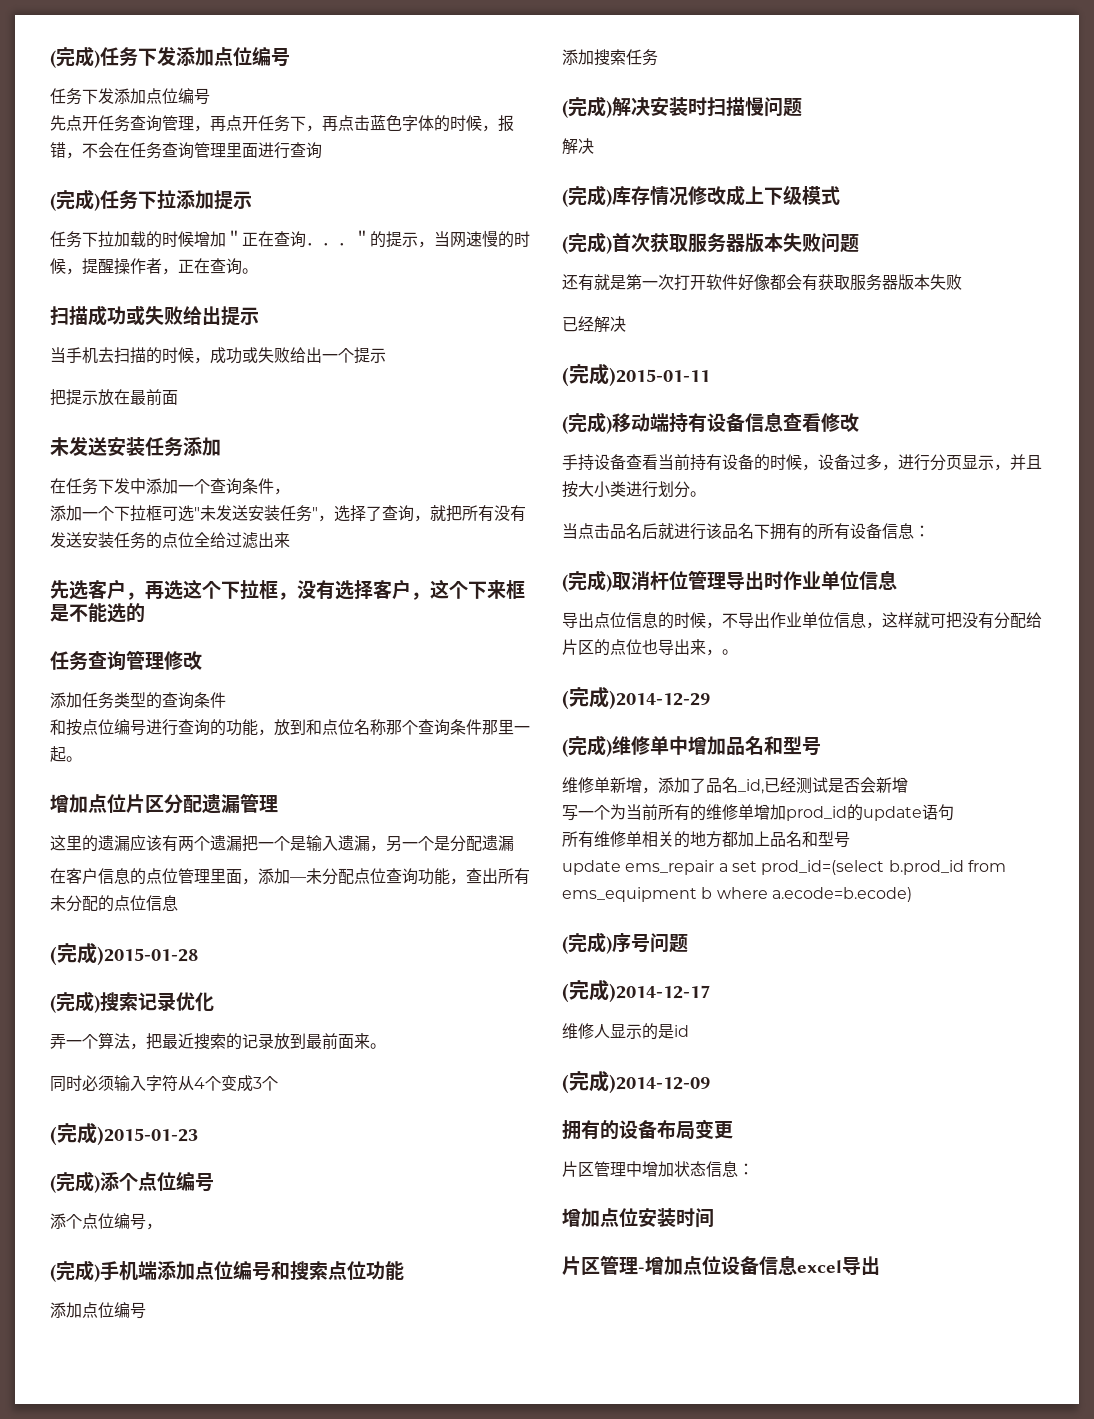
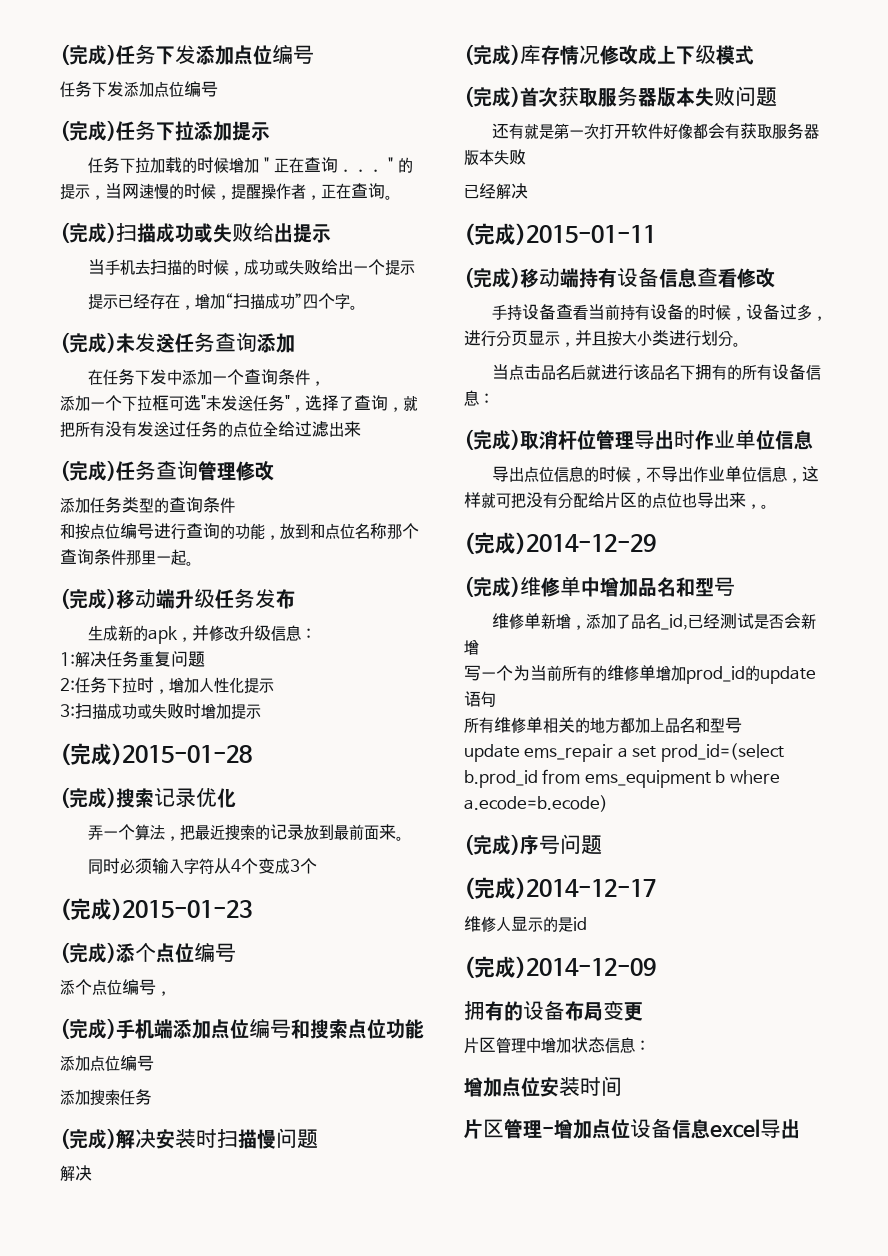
[50,115,514,132] [50,142,322,159] // 先点开任务查询管理，再点开任务下，再点击蓝色字体的时候，报错，不会在任务查询管理里面进行查询 -> (218, 89) none
(258, 271) none -> [60,222,116,243] (完成)
[50,389,178,406] [50,436,183,457] 把提示放在最前面 // 未发送安装任务 -> [88,293,359,310] [60,332,257,353] 提示已经存在，增加“扫描成功”四个字。 // (完成)未发送任务查询
[248,505,280,521] 安装 -> (253, 403) none
[82,532,114,548] 安装 -> [169,421,186,437] 过
[50,579,525,600] [50,603,145,623] 先选客户，再选这个下拉框，没有选择客户，这个下来框是不能选的 // -> [60,460,116,481] (完成)
[50,793,278,814] [50,834,514,852] [50,868,530,885] [50,895,178,912] 增加点位片区分配遗漏管理 // 这里的遗漏应该有两个遗漏把一个是输入遗漏，另一个是分配遗漏 // 在客户信息的点位管理里面，添加—未分配点位查询功能，查出所有未分配的点位信息 -> [60,588,295,609] [88,625,317,644] [60,651,205,668] [60,677,274,694] [60,703,261,720] (完成)移动端升级任务发布 // 生成新的apk，并修改升级信息： // 1:解决任务重复问题 // 2:任务下拉时，增加人性化提示 // 3:扫描成功或失败时增加提示

